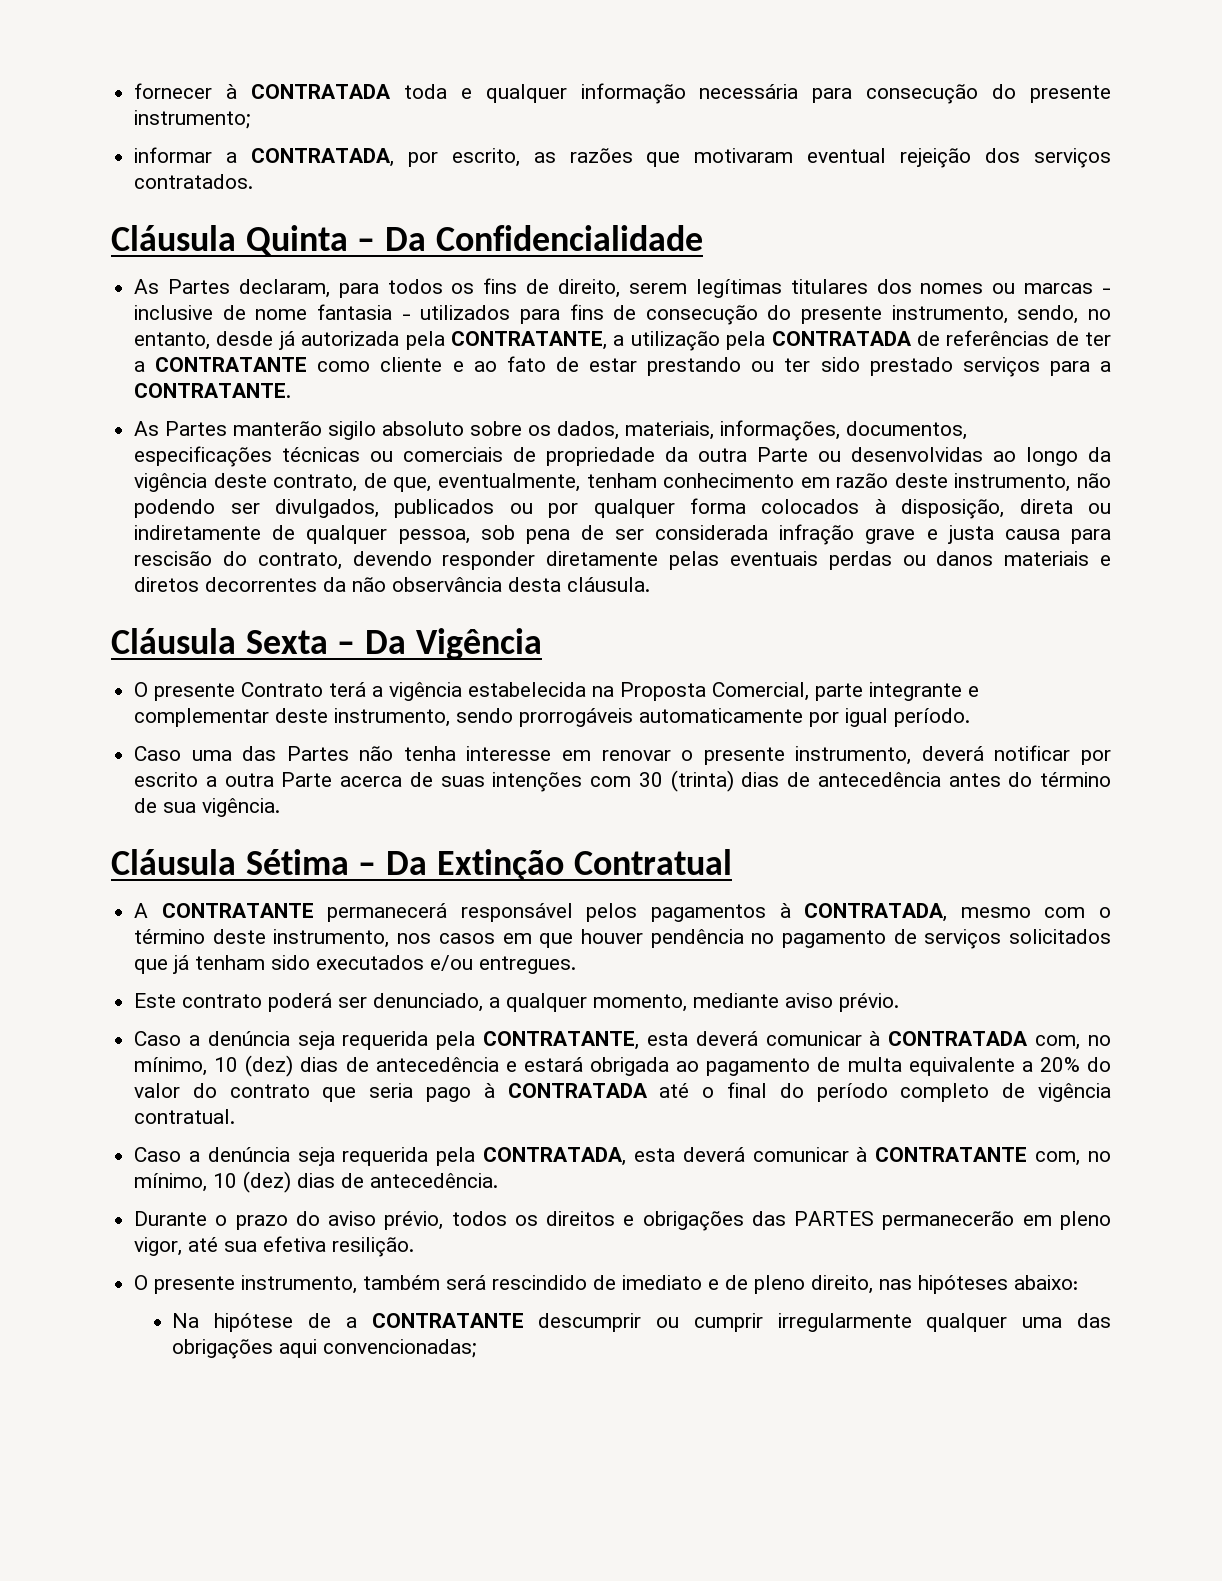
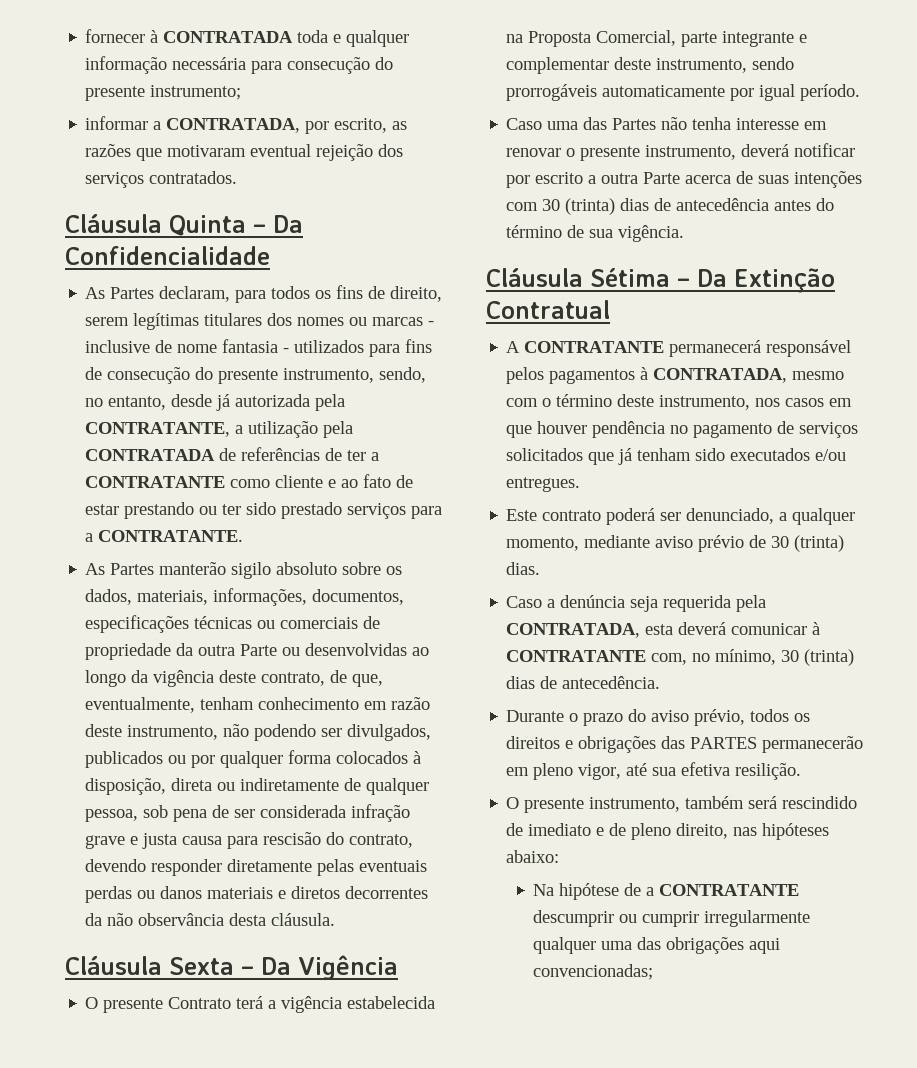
[839,993,900,1012] [134,1031,1111,1050] [134,1055,1111,1077] [134,1082,1111,1102] [134,1109,236,1124] prévio. // Caso a denúncia seja requerida pela CONTRATANTE, esta deverá comunicar à CONTRATADA com, no mínimo, 10 (dez) dias de antecedência e estará obrigada ao pagamento de multa equivalente a 20% do valor do contrato que seria pago à CONTRATADA até o final do período completo de vigência contratual. -> [698,535,845,552] [506,562,541,575] prévio de 30 (trinta) dias.
[213,1171,292,1193] 10 (dez) -> [781,649,855,666] 30 (trinta)

